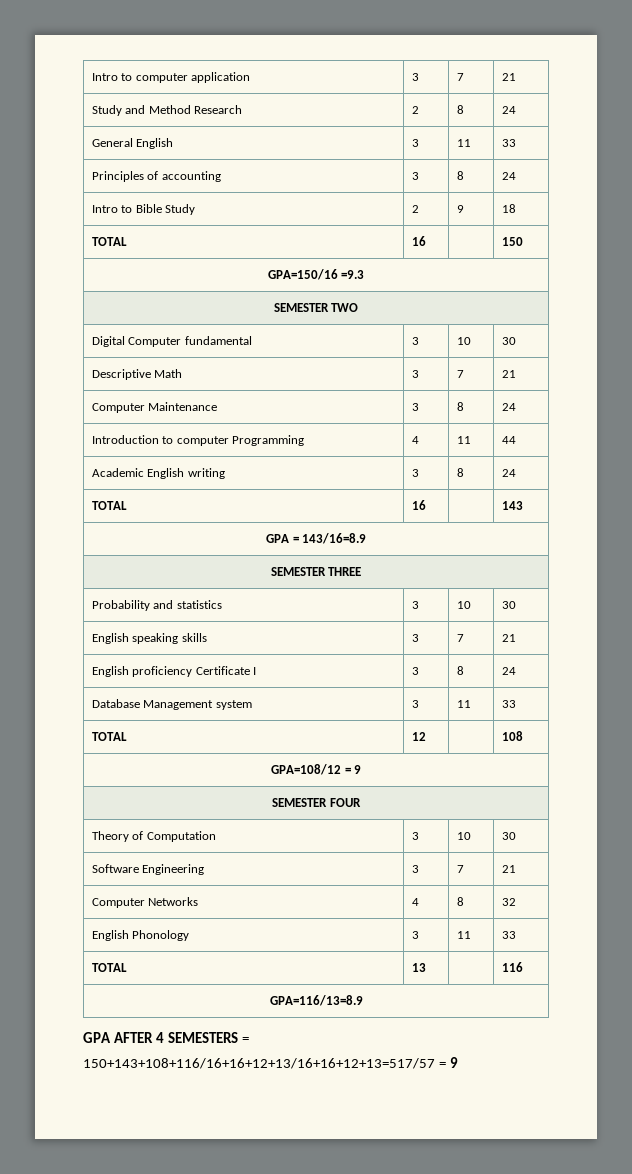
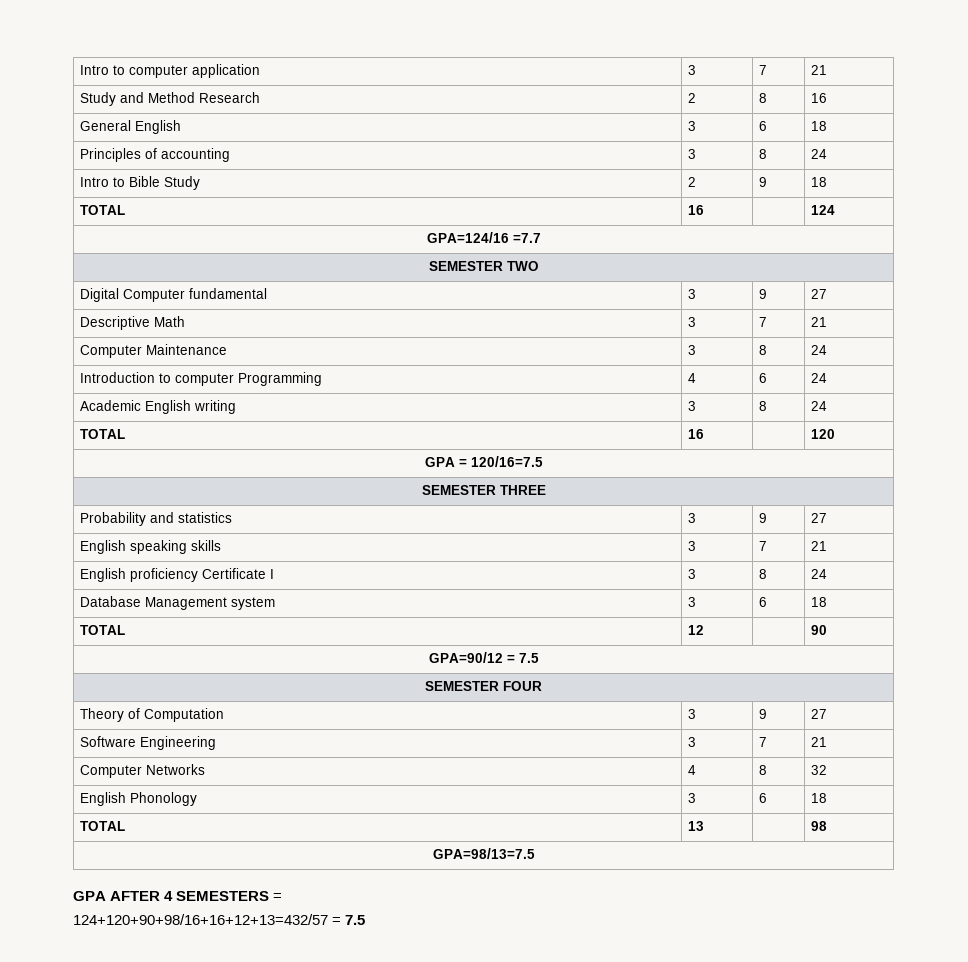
[501,106,516,114] 24 -> [810,93,827,103] 16
[456,139,471,147] [501,139,516,147] 11 | 33 -> [758,121,767,131] [810,121,827,131] 6 | 18
[501,237,523,246] [267,269,365,280] 150 // GPA=150/16 =9.3 -> [810,205,835,215] [426,232,541,243] 124 // GPA=124/16 =7.7
[456,337,471,345] [501,337,516,345] 10 | 30 -> [758,289,767,299] [810,289,827,299] 9 | 27
[456,436,471,444] [501,436,516,444] 11 | 44 -> [758,373,767,383] [810,373,827,383] 6 | 24
[501,501,523,510] 143 -> [810,429,835,439] 120
[302,533,367,544] 143/16=8.9 -> [470,456,543,467] 120/16=7.5
[456,601,471,609] [501,601,516,609] 10 | 30 -> [758,513,767,523] [810,513,827,523] 9 | 27
[456,700,471,708] [501,700,516,708] 11 | 33 -> [758,597,767,607] [810,597,827,607] 6 | 18
[501,731,523,741] [270,764,362,775] 108 // GPA=108/12 = 9 -> [810,625,827,635] [428,652,539,663] 90 // GPA=90/12 = 7.5
[456,832,471,840] [501,832,516,840] 10 | 30 -> [758,709,767,719] [810,709,827,719] 9 | 27
[456,931,471,939] [501,931,516,939] 11 | 33 -> [758,793,767,803] [810,793,827,803] 6 | 18
[501,962,523,972] [269,995,363,1006] 116 // GPA=116/13=8.9 -> [810,821,827,831] [432,848,535,859] 98 // GPA=98/13=7.5
[83,1057,458,1069] 150+143+108+116/16+16+12+13/16+16+12+13=517/57 = 9 -> [73,914,366,925] 124+120+90+98/16+16+12+13=432/57 = 7.5

